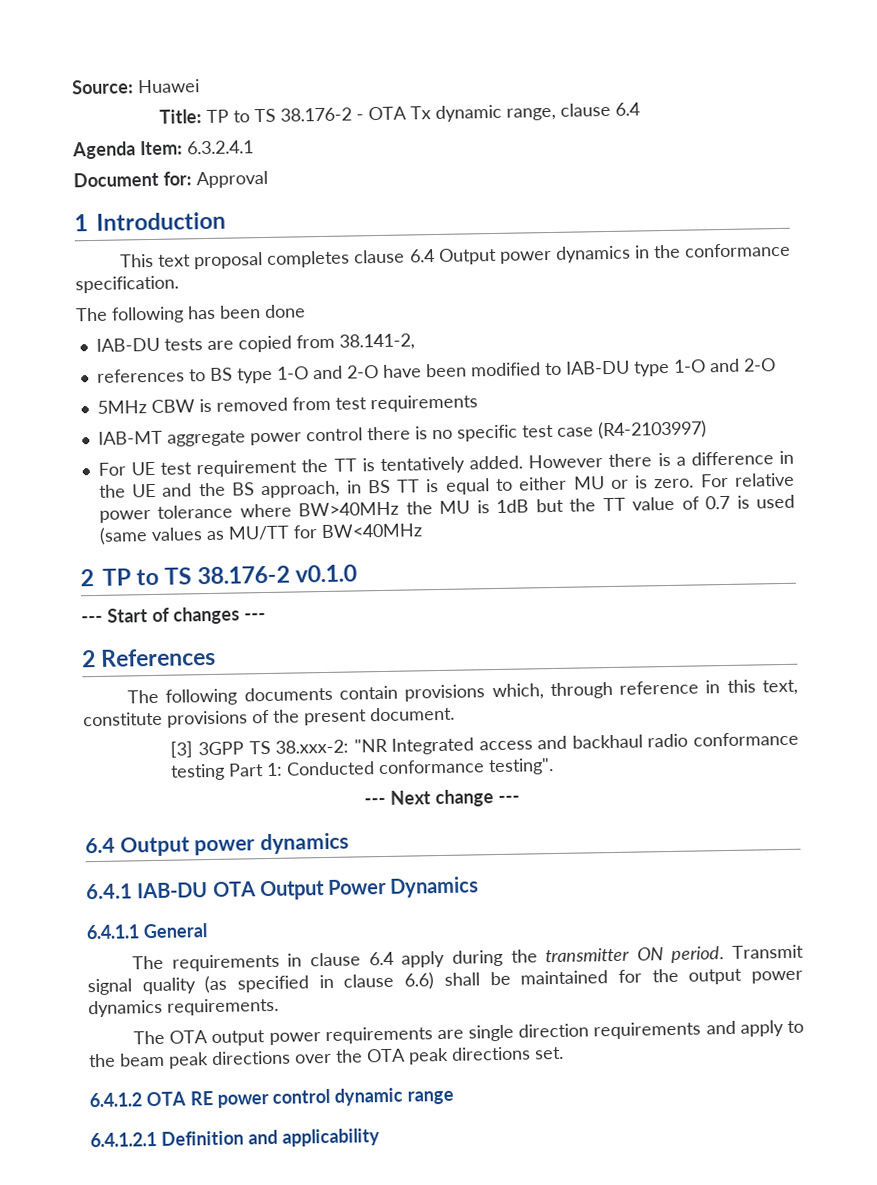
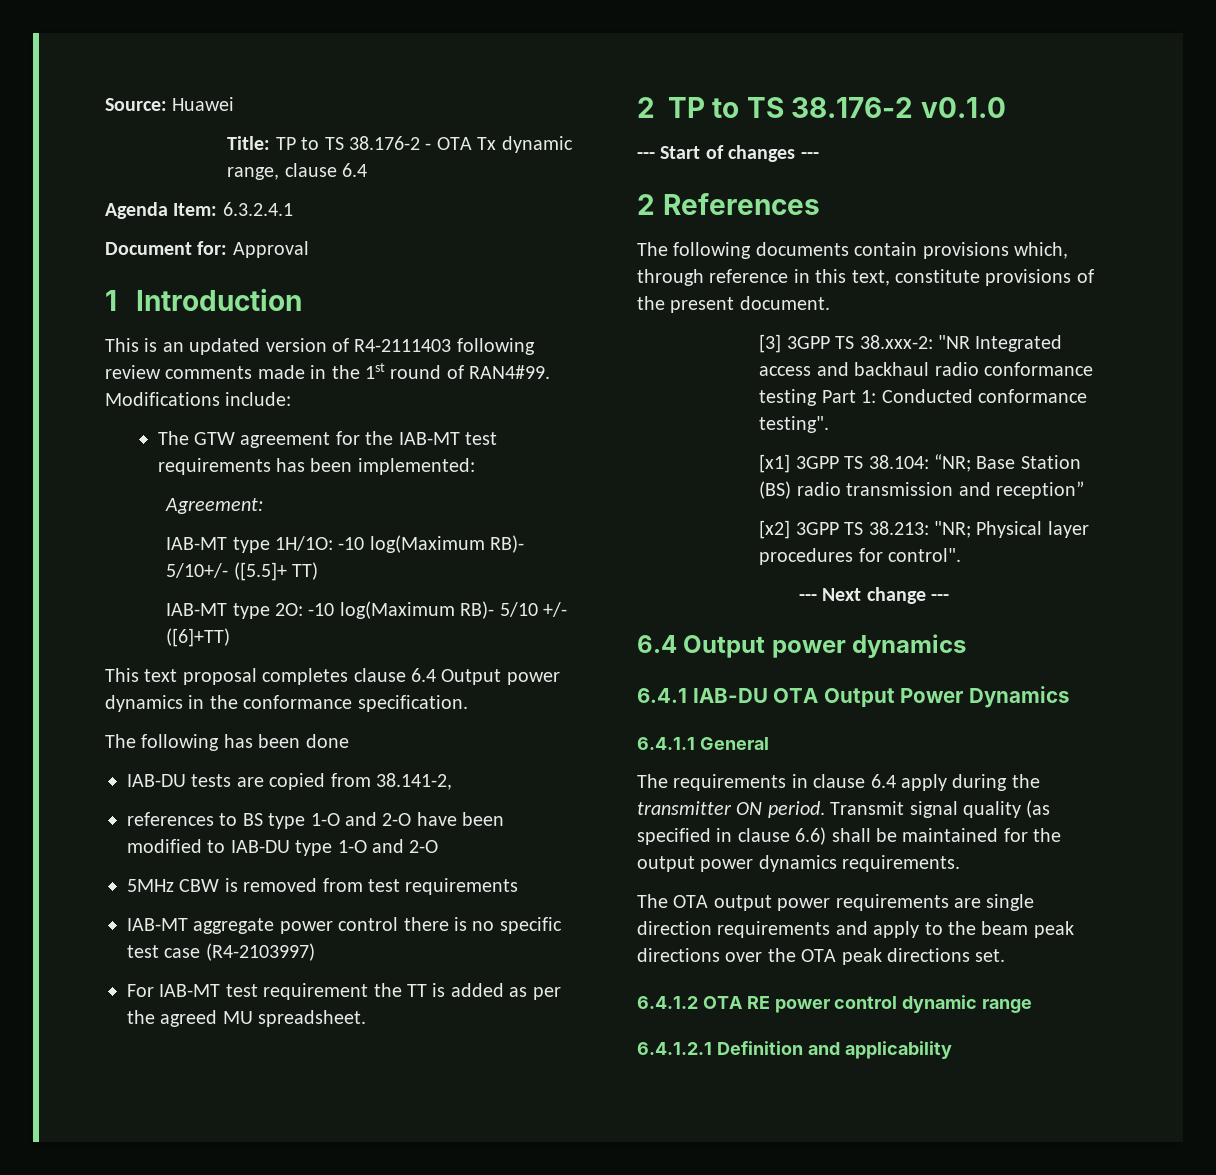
(226, 221) none -> [105,338,535,355] [105,363,551,379] [105,392,292,406] [157,431,497,448] [157,458,475,475] [165,498,264,514] [166,535,525,553] [166,562,318,581] [166,601,567,619] [166,628,231,647] // This is an updated version of R4-2111403 following review comments made in the 1st round of RAN4#99. Modifications include: // The GTW agreement for the IAB-MT test requirements has been implemented: // Agreement: // IAB-MT type 1H/1O: -10 log(Maximum RB)- 5/10+/- ([5.5]+ TT) // IAB-MT type 2O: -10 log(Maximum RB)- 5/10 +/- ([6]+TT)
[130,461,155,476] UE -> [159,984,221,997] IAB-MT
[379,450,794,475] [98,472,796,499] [98,494,796,523] [98,523,423,545] tentatively added. However there is a difference in the UE and the BS approach, in BS TT is equal to either MU or is zero. For relative power tolerance where BW>40MHz the MU is 1dB but the TT value of 0.7 is used (same values as MU/TT for BW<40MHz -> [450,983,561,1000] [127,1010,367,1027] added as per the agreed MU spreadsheet.
(555, 767) none -> [759,454,1081,473] [759,481,1084,499] [759,520,1089,539] [759,548,962,565] // [x1] 3GPP TS 38.104: “NR; Base Station (BS) radio transmission and reception” // [x2] 3GPP TS 38.213: "NR; Physical layer procedures for control".

